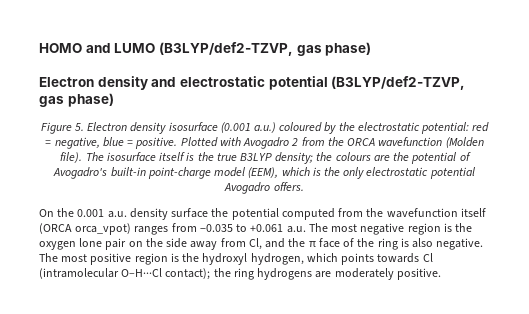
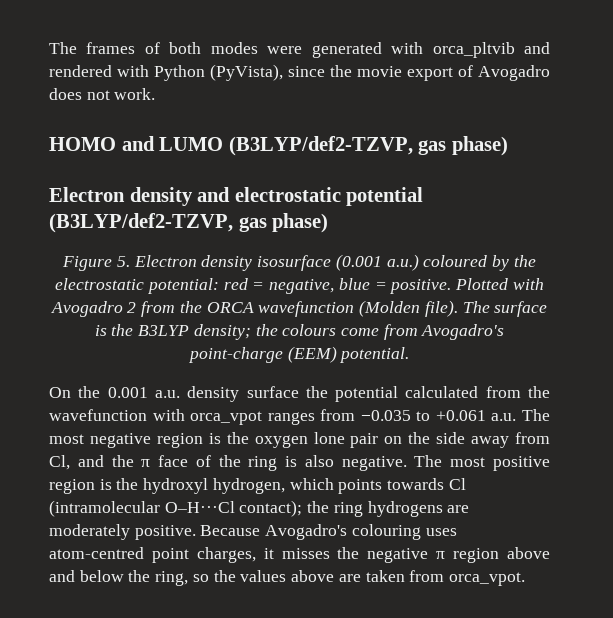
(39, 48) none -> [49,42,550,58] [49,64,550,81] [49,88,156,100] The frames of both modes were generated with orca_pltvib and rendered with Python (PyVista), since the movie export of Avogadro does not work. //
[106,152,237,161] isosurface itself is the true -> [494,301,548,317] [94,324,134,336] surface is the
[373,152,471,164] [53,167,475,179] [224,182,304,194] are the potential of Avogadro's built-in point-charge model (EEM), which is the only electrostatic potential Avogadro offers. -> [340,324,505,340] [187,346,410,363] come from Avogadro's point-charge (EEM) potential.
[281,208,335,220] computed -> [405,386,479,398] calculated
[460,208,486,217] [39,223,132,235] itself (ORCA orca_vpot) -> [152,409,263,425] with orca_vpot
(441, 274) none -> [200,524,457,540] [49,547,551,563] [49,570,525,586] Because Avogadro's colouring uses atom-centred point charges, it misses the negative π region above and below the ring, so the values above are taken from orca_vpot.

